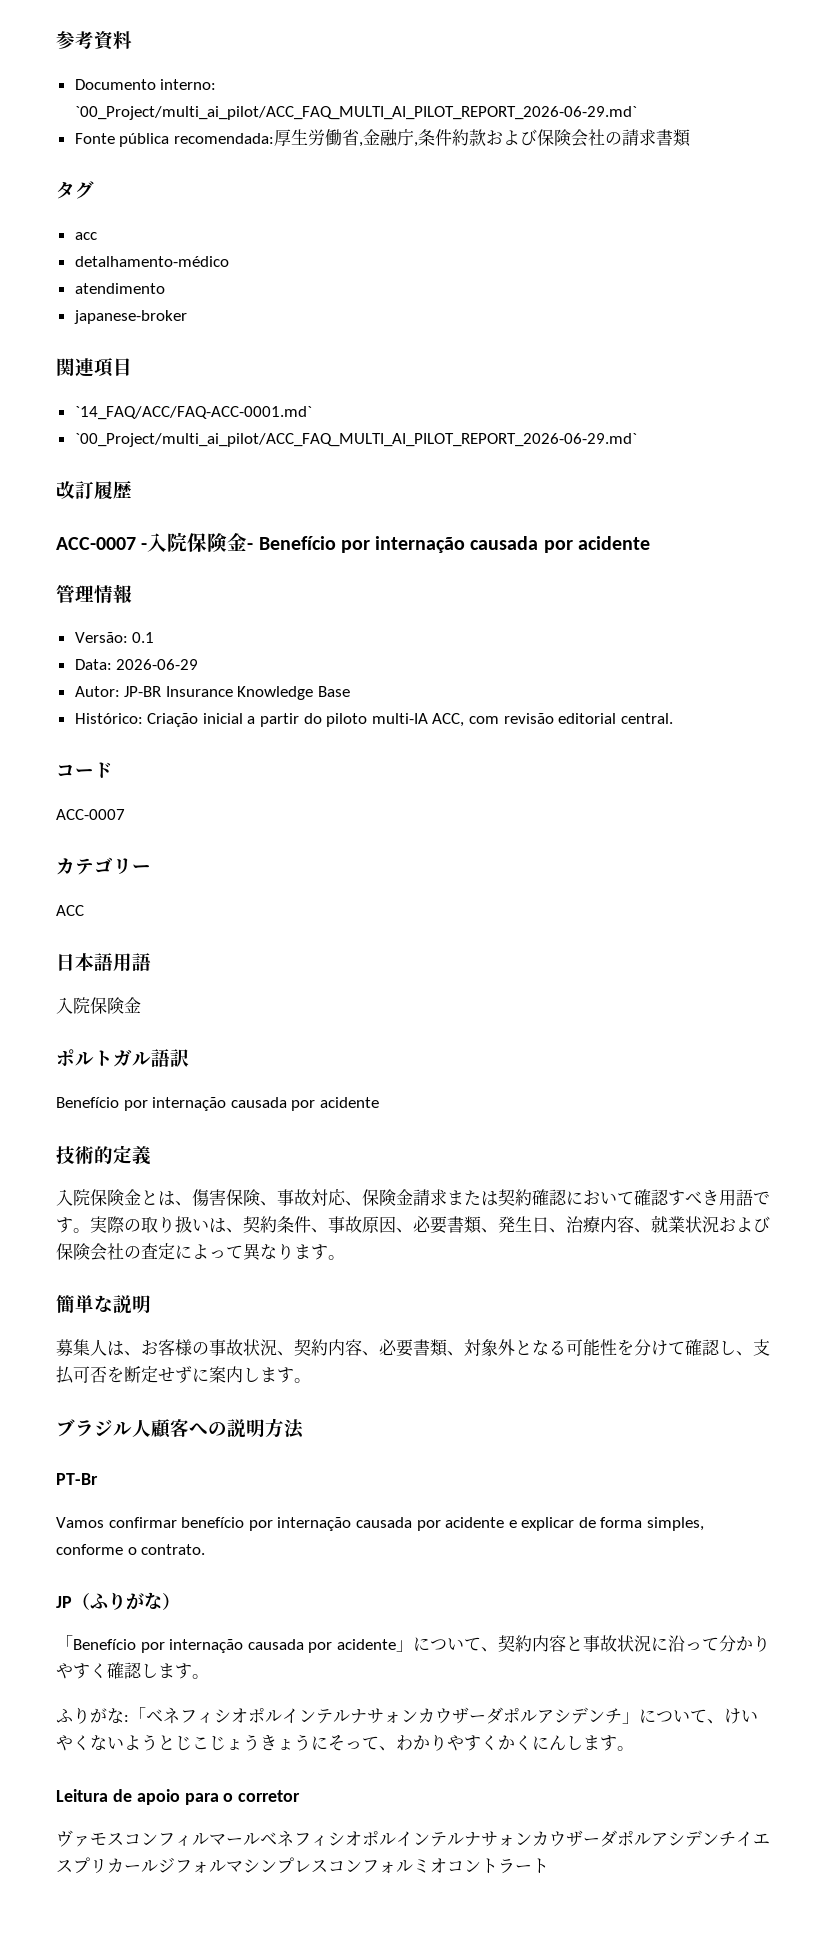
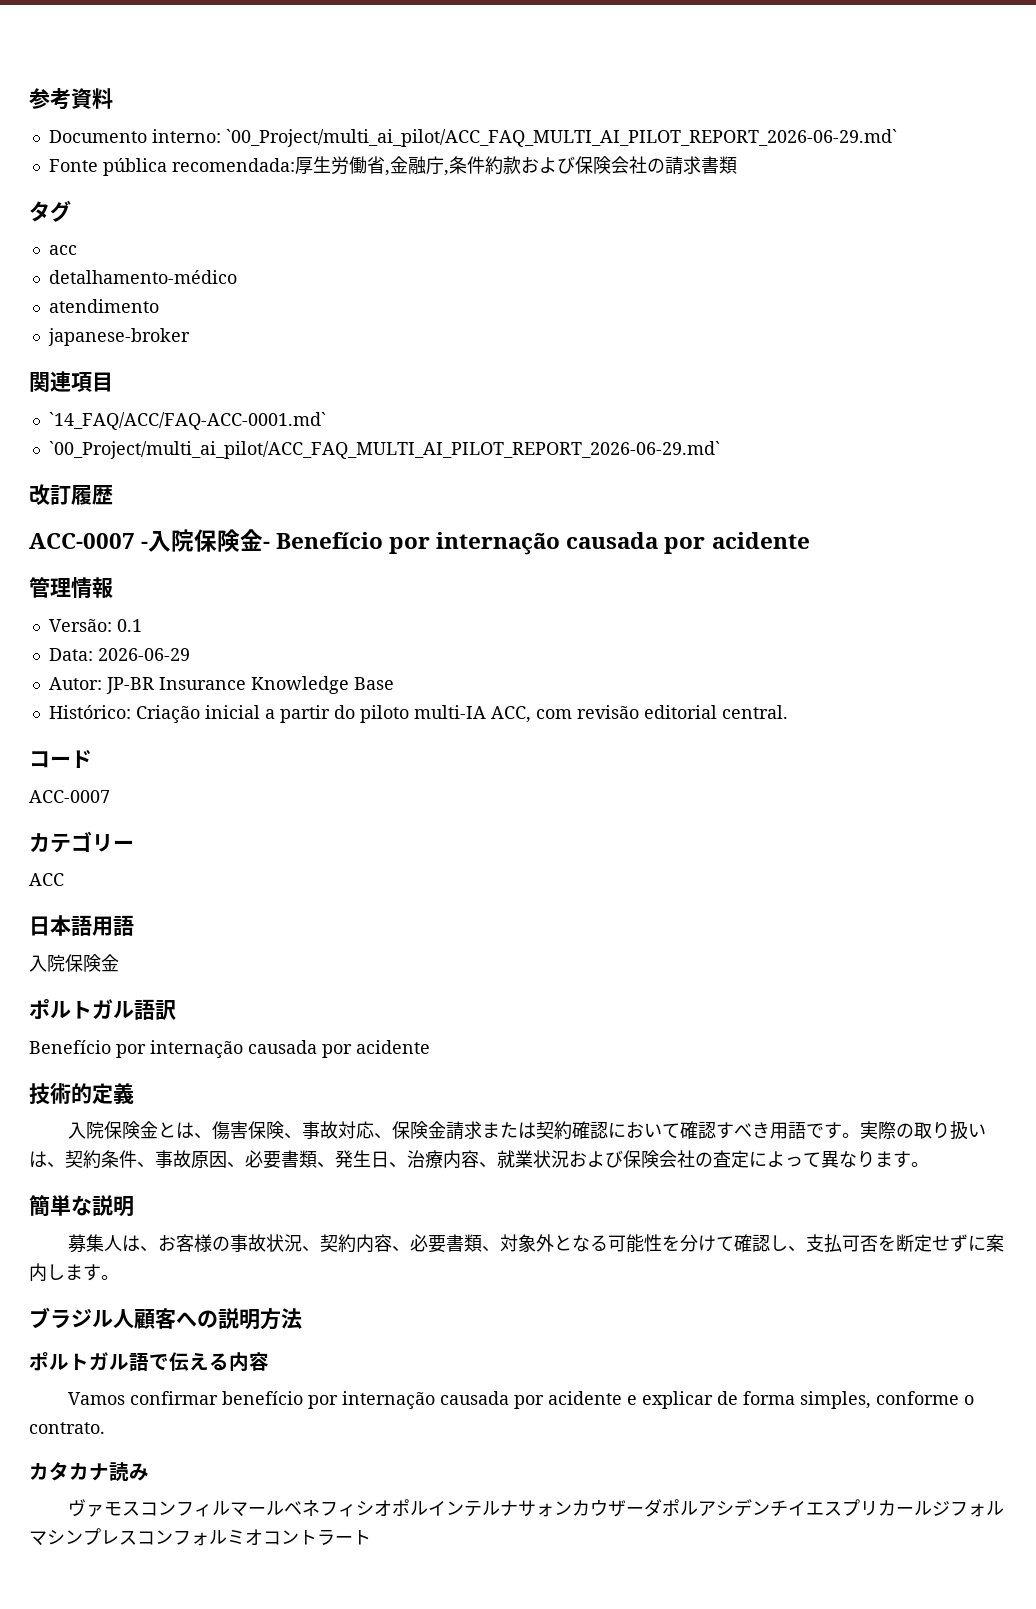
[56,1473,98,1485] PT-Br -> [29,1352,269,1372] ポルトガル語で伝える内容
[56,1592,180,1610] [56,1635,770,1653] [56,1662,209,1679] [56,1707,758,1724] [56,1734,634,1751] [56,1789,301,1805] JP（ふりがな） // 「Benefício por internação causada por acidente」について、契約内容と事故状況に沿って分かりやすく確認します。 // ふりがな:「ベネフィシオポルインテルナサォンカウザーダポルアシデンチ」について、けいやくないようとじこじょうきょうにそって、わかりやすくかくにんします。 // Leitura de apoio para o corretor -> [29,1462,149,1481] カタカナ読み

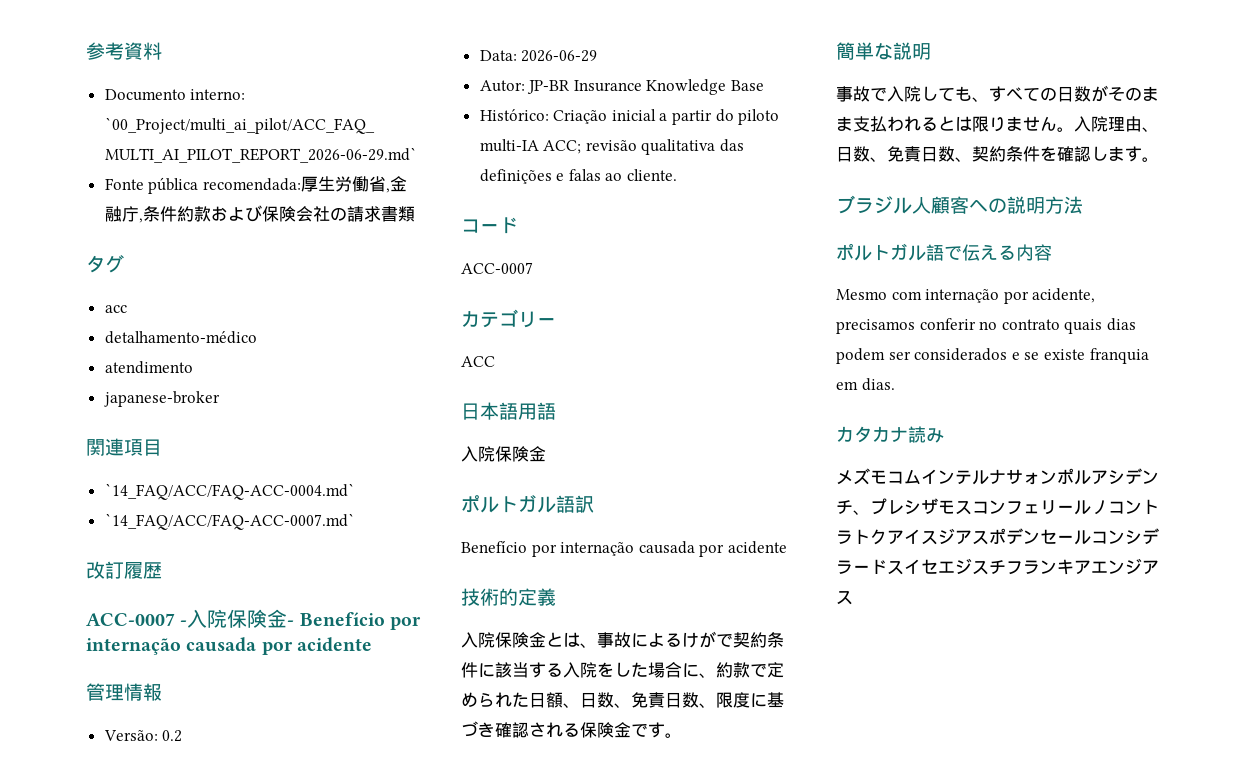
[48,412,326,430] [48,441,720,459] `14_FAQ/ACC/FAQ-ACC-0001.md` // `00_Project/multi_ai_pilot/ACC_FAQ_MULTI_AI_PILOT_REPORT_2026-06-29.md` -> [104,483,355,500] [104,513,355,530] `14_FAQ/ACC/FAQ-ACC-0004.md` // `14_FAQ/ACC/FAQ-ACC-0007.md`
[116,619,142,632] 0.1 -> [162,730,183,742] 0.2
[490,705,788,723] ACC, com revisão editorial central. -> [543,139,745,155] [479,169,678,184] ACC; revisão qualitativa das definições e falas ao cliente.
[211,1121,986,1140] [29,1150,929,1169] [29,1195,134,1217] [67,1234,1004,1253] [29,1263,47,1282] 傷害保険、事故対応、保険金請求または契約確認において確認すべき用語です。実際の取り扱いは、契約条件、事故原因、必要書類、発生日、治療内容、就業状況および保険会社の査定によって異なります。 // 簡単な説明 // 募集人は、お客様の事故状況、契約内容、必要書類、対象外となる可能性を分けて確認し、支払可否を断定せずに案内 -> [597,631,784,648] [461,662,784,678] [461,692,784,708] [461,721,682,738] [836,42,931,60] [836,85,1159,102] [836,116,1159,132] [836,146,1091,162] 事故によるけがで契約条件に該当する入院をした場合に、約款で定められた日額、日数、免責日数、限度に基づき確認される保険金です。 // 簡単な説明 // 事故で入院しても、すべての日数がそのまま支払われるとは限りません。入院理由、日数、免責日数、契約条件を確認
[67,1391,974,1409] [29,1422,105,1434] [29,1462,149,1481] [67,1499,428,1517] Vamos confirmar benefício por internação causada por acidente e explicar de forma simples, conforme o contrato. // カタカナ読み // ヴァモスコンフィルマールベネフィシオポル -> [836,288,1096,304] [836,318,1136,334] [836,348,1149,364] [836,378,895,391] [836,426,944,443] [836,468,921,485] Mesmo com internação por acidente, precisamos conferir no contrato quais dias podem ser considerados e se existe franquia em dias. // カタカナ読み // メズモコム
[571,1499,662,1517] カウザーダ -> (1057, 477) none
[787,1499,1004,1517] [29,1528,371,1546] イエスプリカールジフォルマシンプレスコンフォルミオコントラート -> [853,498,1159,515] [836,528,1159,545] [836,558,1159,575] [836,590,853,605] 、プレシザモスコンフェリールノコントラトクアイスジアスポデンセールコンシデラードスイセエジスチフランキアエンジアス

